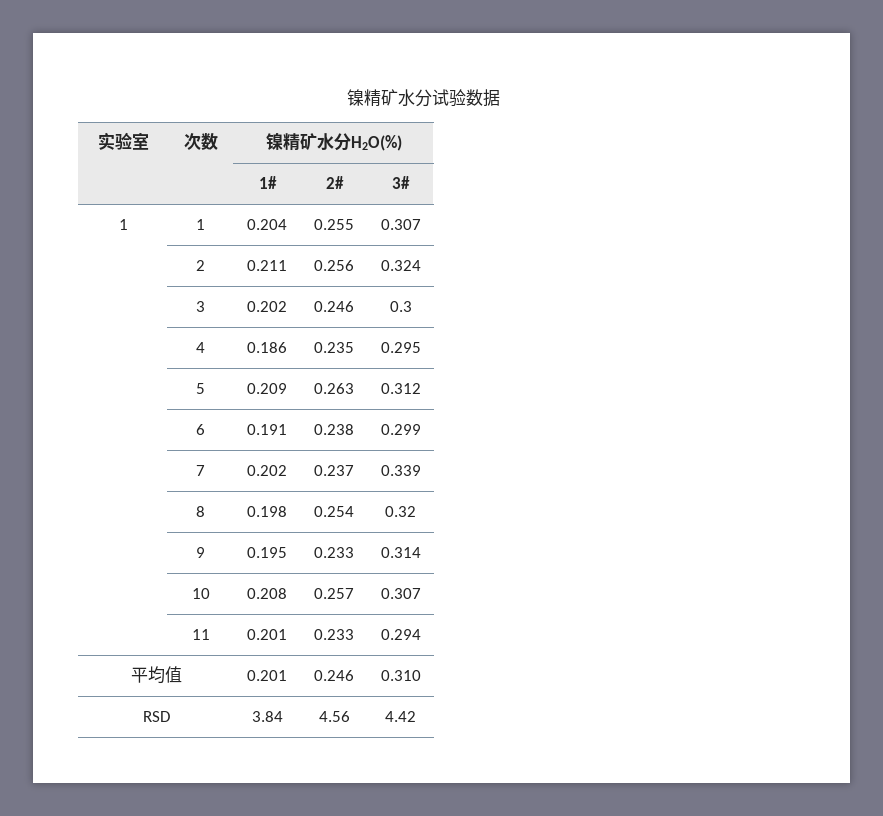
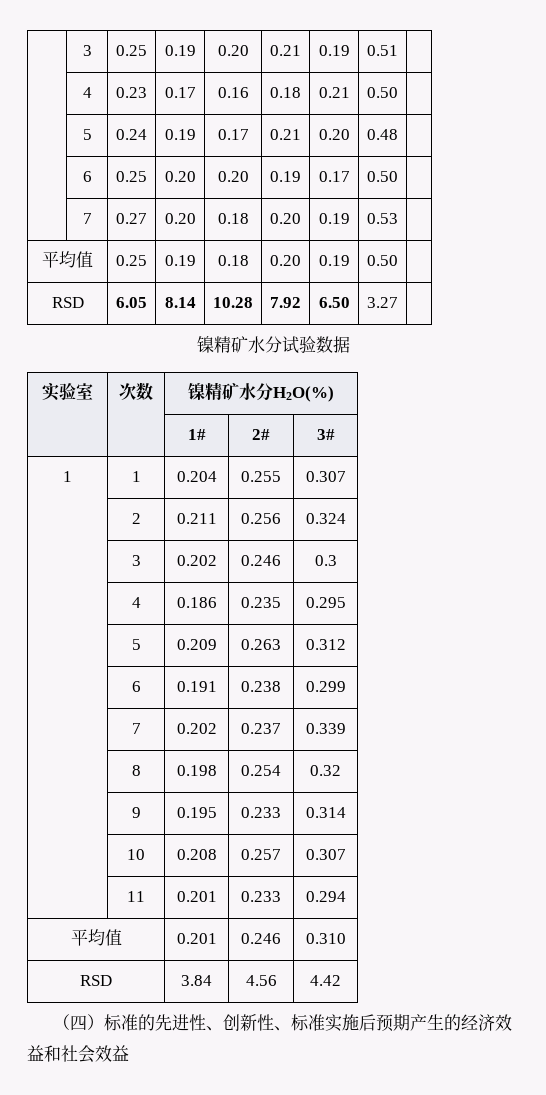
(347, 97) none -> [82,45,92,56] [116,45,147,56] [164,45,196,56] [217,45,249,56] [270,45,301,56] [318,45,350,56] [367,45,398,56] [82,87,92,98] [116,87,147,98] [164,87,196,98] [217,87,249,98] [270,87,301,98] [318,87,350,98] [367,87,398,98] [82,129,92,140] [116,129,147,140] [164,129,196,140] [217,129,249,140] [270,129,301,140] [318,129,350,140] [367,129,398,140] [82,171,92,182] [116,171,147,182] [164,171,196,182] [217,171,249,182] [270,171,301,182] [318,171,350,182] [367,171,398,182] [82,213,92,224] [116,213,147,224] [164,213,196,224] [217,213,249,224] [270,213,301,224] [318,213,350,224] [367,213,398,224] [42,251,93,268] [116,255,147,266] [164,255,196,266] [217,255,249,266] [270,255,301,266] [318,255,350,266] [367,255,398,266] [51,297,84,308] [116,297,147,308] [164,297,196,308] [213,297,253,308] [270,297,301,308] [318,297,350,308] [367,297,398,308] | 3 | 0.25 | 0.19 | 0.20 | 0.21 | 0.19 | 0.51 | // | 4 | 0.23 | 0.17 | 0.16 | 0.18 | 0.21 | 0.50 | // | 5 | 0.24 | 0.19 | 0.17 | 0.21 | 0.20 | 0.48 | // | 6 | 0.25 | 0.20 | 0.20 | 0.19 | 0.17 | 0.50 | // | 7 | 0.27 | 0.20 | 0.18 | 0.20 | 0.19 | 0.53 | // 平均值 | 0.25 | 0.19 | 0.18 | 0.20 | 0.19 | 0.50 | // RSD | 6.05 | 8.14 | 10.28 | 7.92 | 6.50 | 3.27 | //
(416, 716) none -> [53,1014,513,1032] [27,1045,129,1063] // （四）标准的先进性、创新性、标准实施后预期产生的经济效益和社会效益

